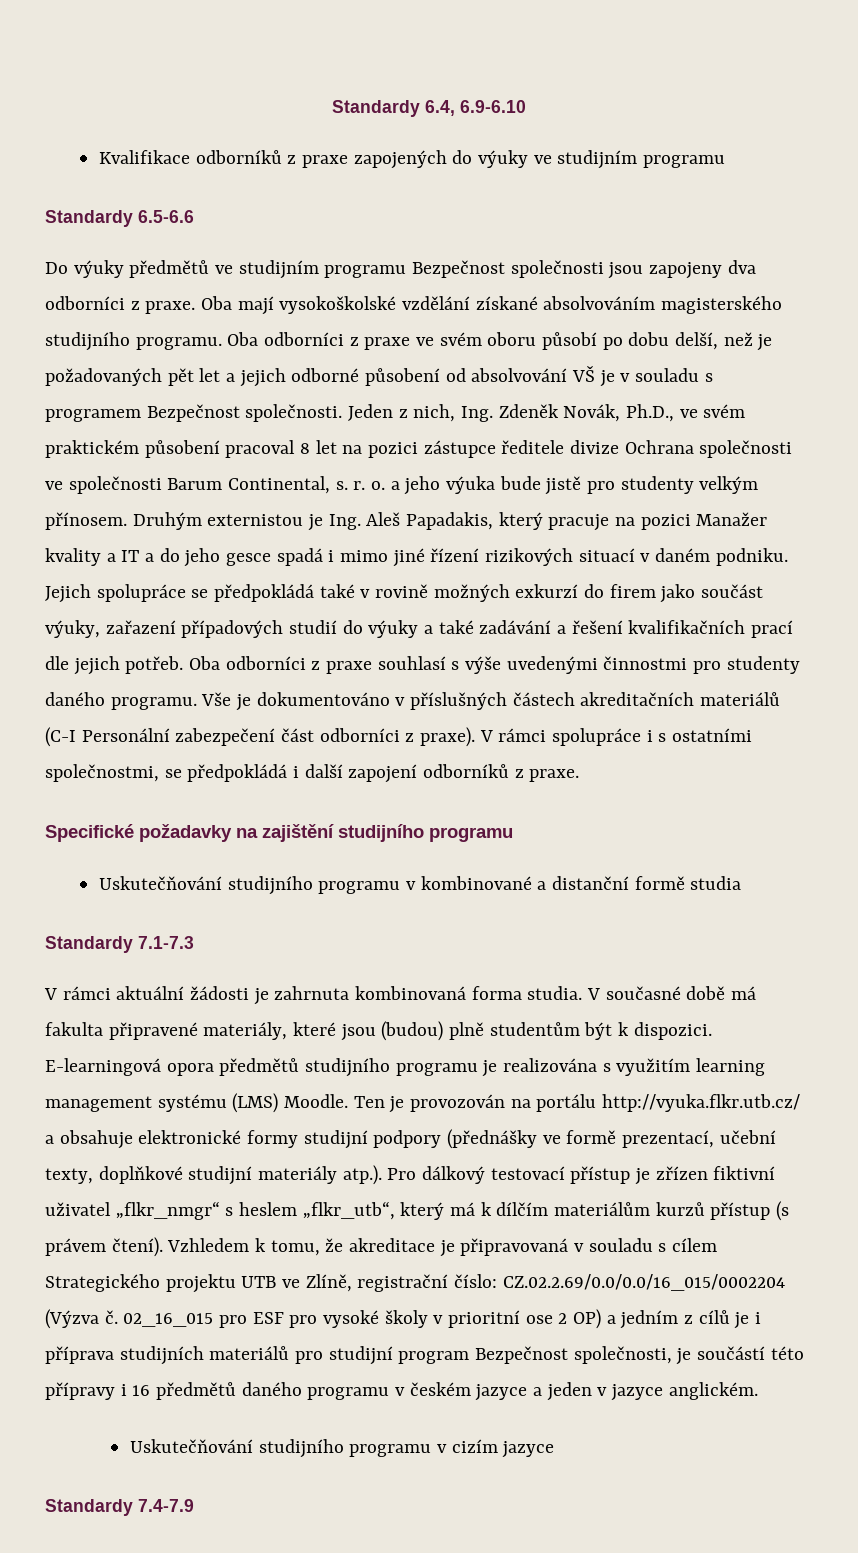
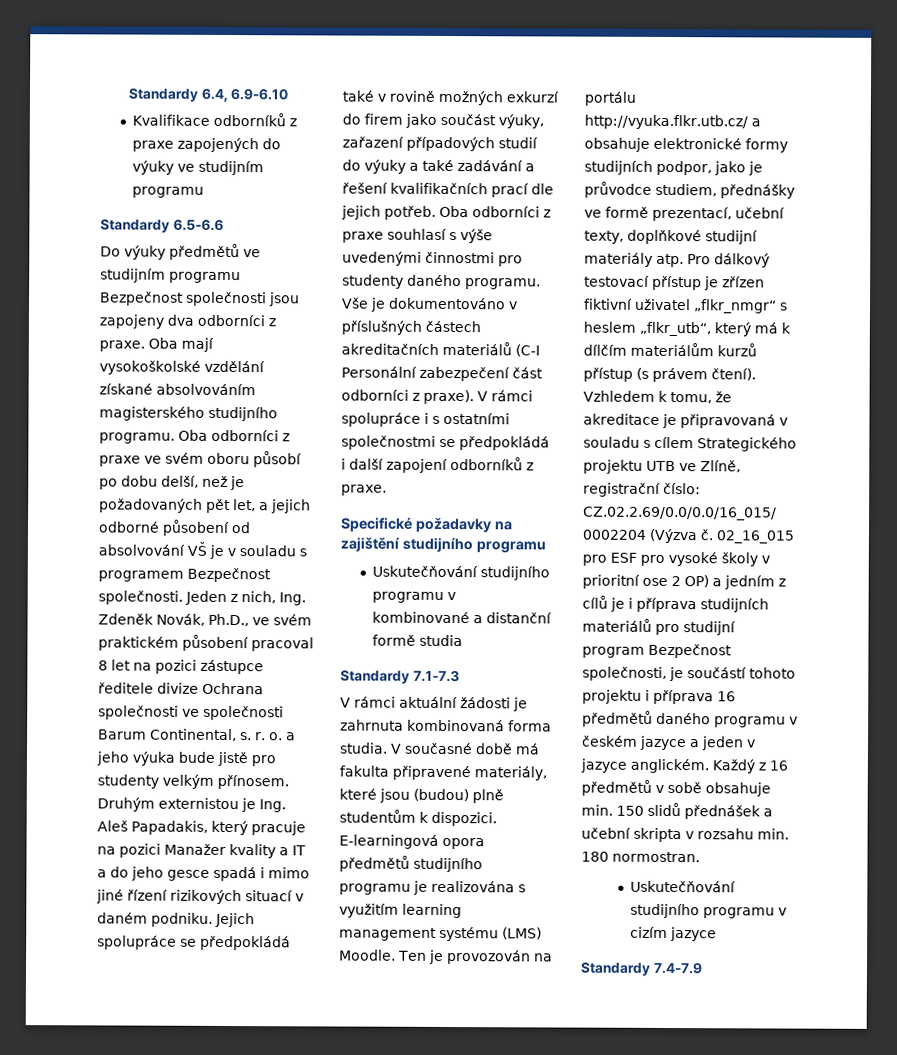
[199,368,221,382] let -> [233,499,256,512] let,
[45,764,159,782] společnostmi, -> [341,435,436,450] společnostmi
[584,1022,613,1040] být -> (416, 816) none
[303,1129,538,1149] studijní podpory (přednášky -> [584,160,763,176] [584,181,795,199] studijních podpor, jako je průvodce studiem, přednášky
[342,1165,382,1185] atp.). -> [656,253,684,268] atp.
[770,1346,804,1360] [45,1382,127,1400] této přípravy i -> [749,667,796,679] [582,689,714,705] tohoto projektu i příprava
(758, 1391) none -> [712,759,788,774] [581,779,771,797] [581,802,773,820] [581,827,789,843] [581,851,700,863] Každý z 16 předmětů v sobě obsahuje min. 150 slidů přednášek a učební skripta v rozsahu min. 180 normostran.

